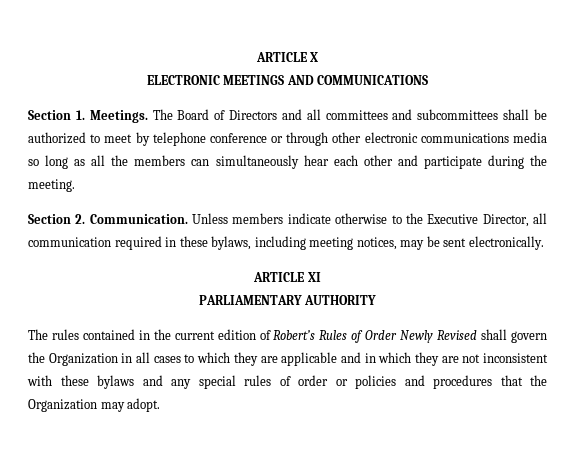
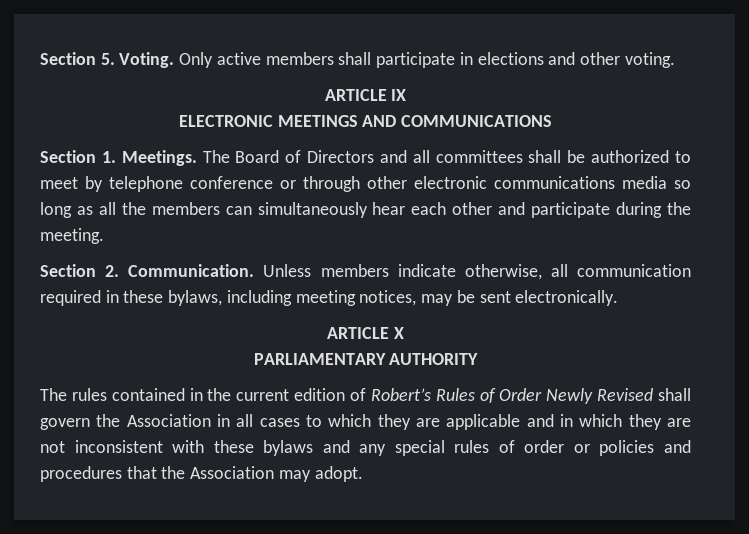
[255,52,319,62] ARTICLE X -> [40,52,675,68] [324,89,407,101] Section 5. Voting. Only active members shall participate in elections and other voting. // ARTICLE IX
[392,109,499,120] and subcommittees -> (523, 156) none
[335,213,529,227] otherwise to the Executive Director, -> [464,264,542,280] otherwise,
[307,272,321,282] XI -> [393,327,404,339] X
[48,353,118,366] Organization -> [126,414,211,427] Association
[28,399,97,412] Organization -> [190,466,275,479] Association

